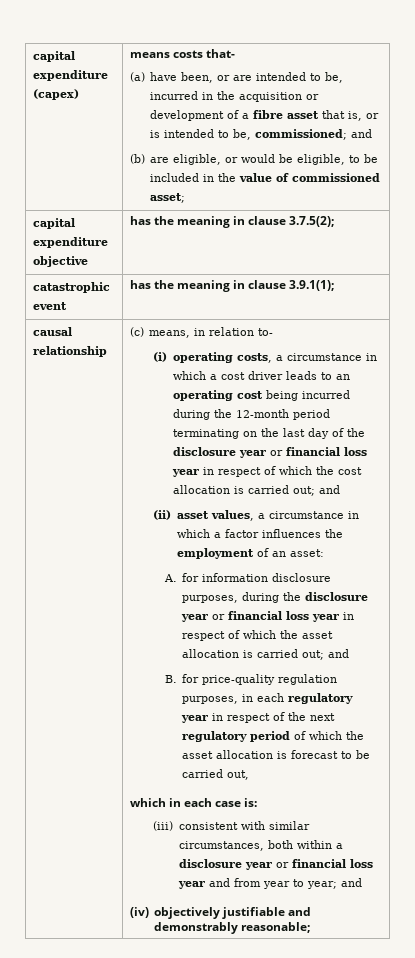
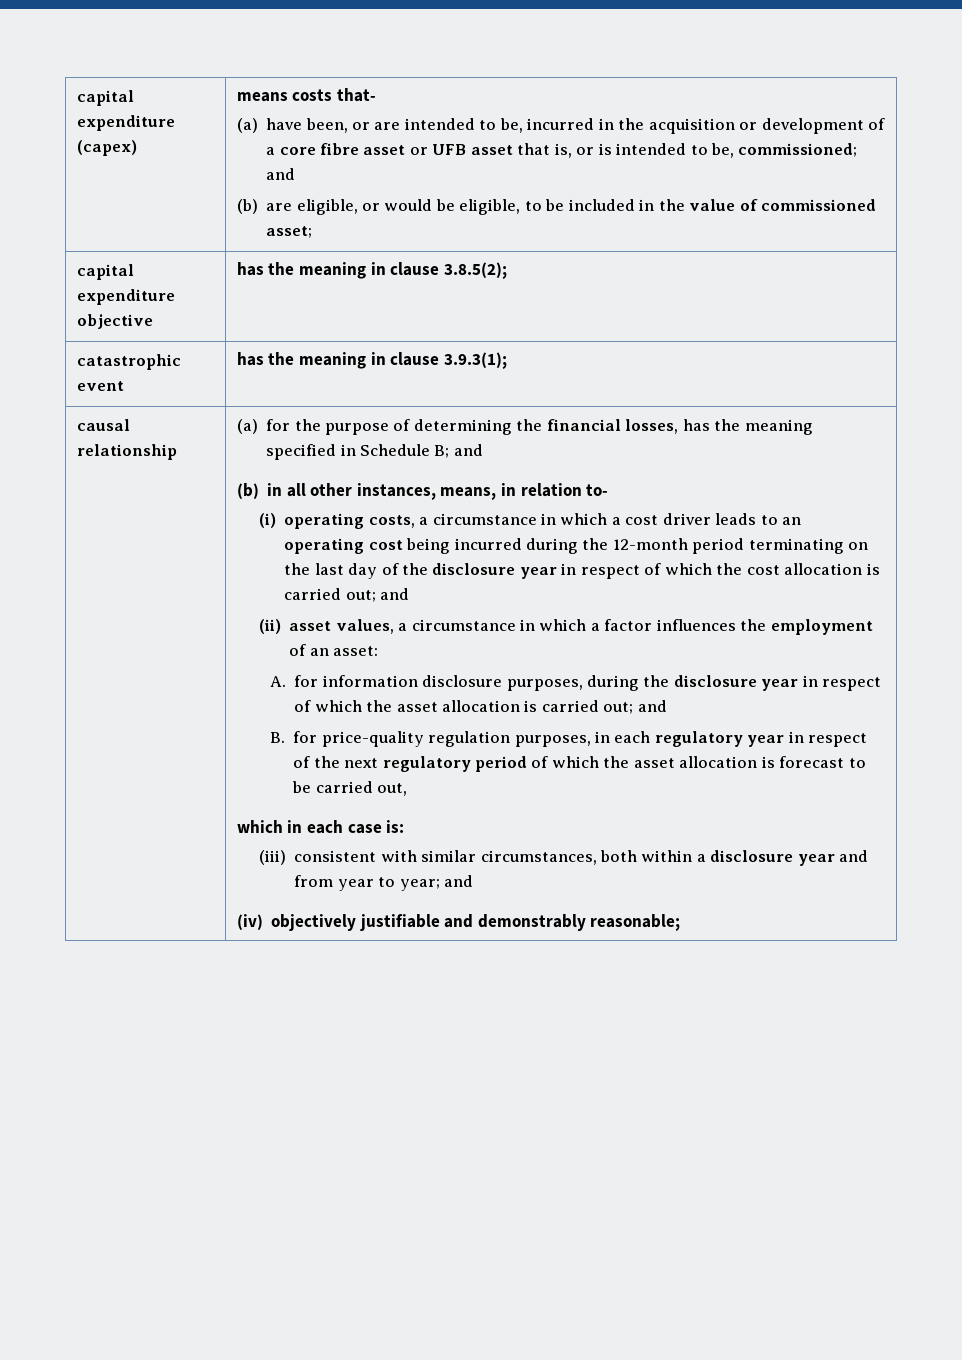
(250, 116) none -> [279,147,316,155] core
(320, 115) none -> [409,144,513,155] or UFB asset
[289,216,335,227] 3.7.5(2); -> [443,262,507,279] 3.8.5(2);
[289,280,335,291] 3.9.1(1); -> [443,352,507,369] 3.9.3(1);
[129,327,144,337] (c) -> [236,419,813,435] [266,444,483,460] [236,483,436,500] (a) for the purpose of determining the financial losses, has the meaning specified in Schedule B; and // (b) in all other instances,
[269,447,367,456] [171,469,199,477] or financial loss year -> (557, 573) none
[212,611,340,622] or financial loss year -> (799, 685) none
[275,859,373,868] [177,881,205,889] or financial loss year -> (835, 860) none

